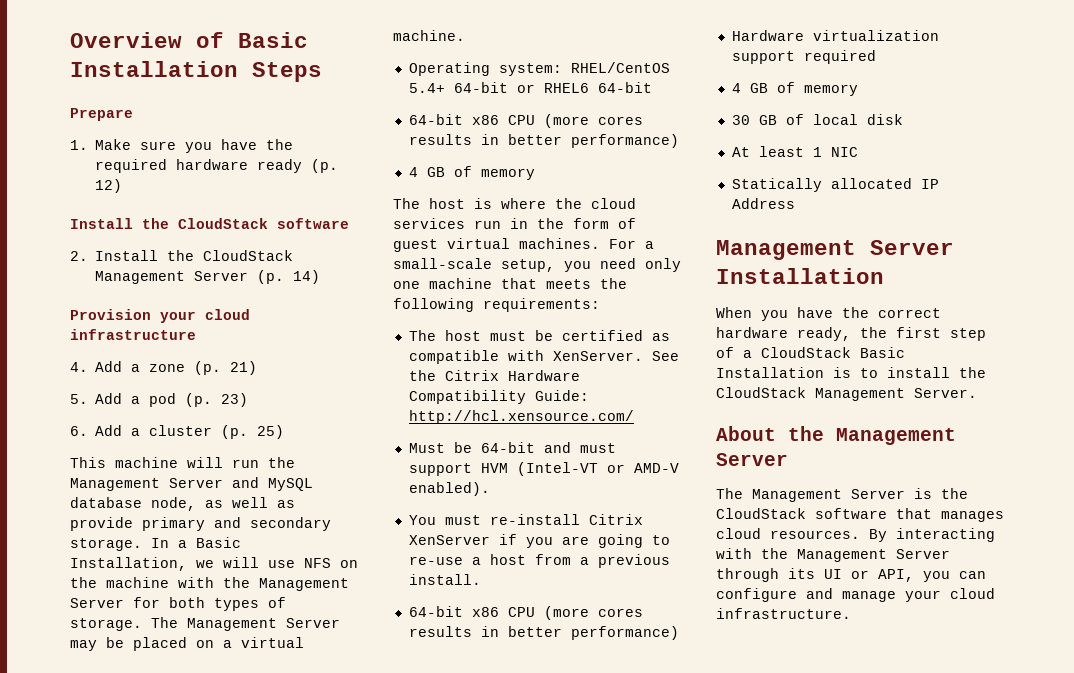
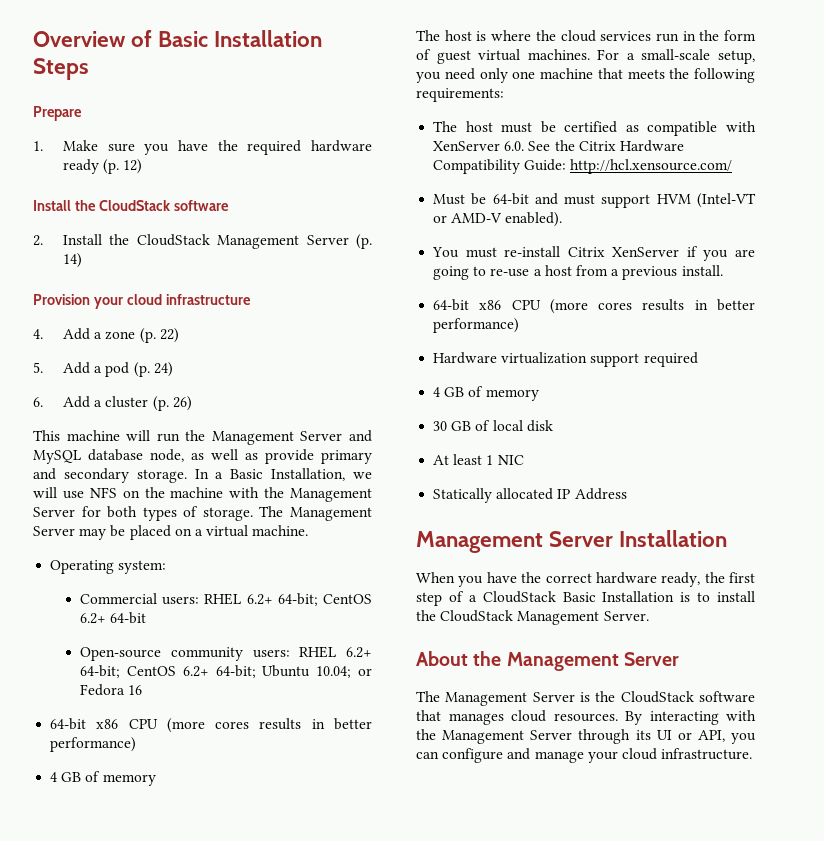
[230,361,258,375] 21) -> [159,328,179,343] 22)
[221,393,249,407] 23) -> [153,362,173,377] 24)
[257,425,285,439] 25) -> [172,396,192,411] 26)
[570,62,670,73] [408,82,652,93] RHEL/CentOS 5.4+ 64-bit or RHEL6 64-bit -> [80,593,373,606] [80,612,147,624] [80,646,372,661] [80,665,372,678] [80,684,143,696] // Commercial users: RHEL 6.2+ 64-bit; CentOS 6.2+ 64-bit // Open-source community users: RHEL 6.2+ 64-bit; CentOS 6.2+ 64-bit; Ubuntu 10.04; or Fedora 16
[552,351,643,361] XenServer. -> [433,141,525,151] XenServer 6.0.

